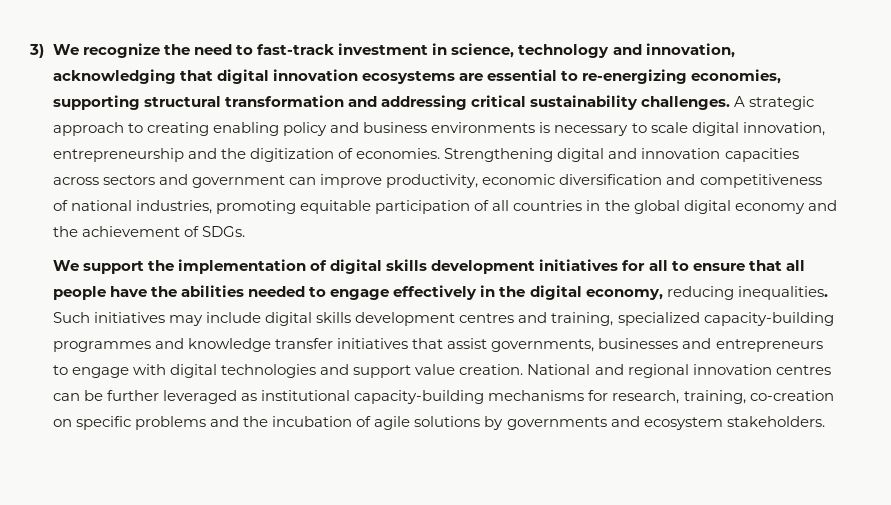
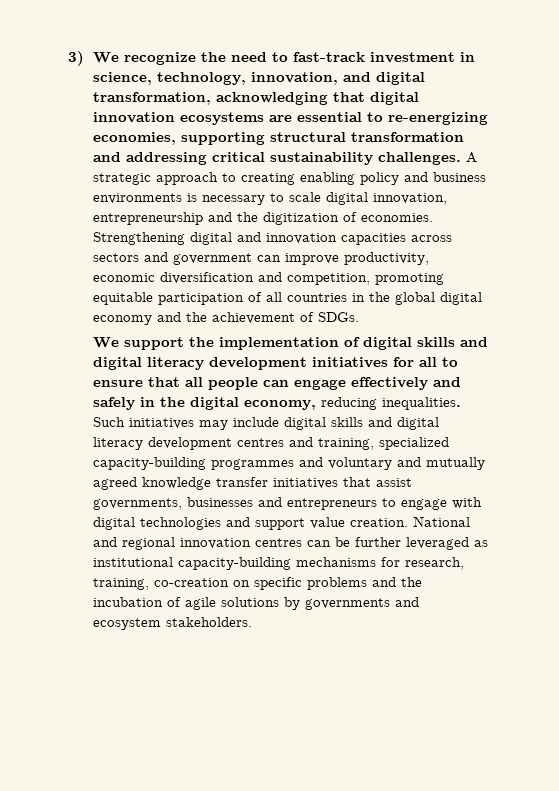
[518,43,735,58] technology and innovation, -> [157,72,426,85] [93,92,212,105] technology, innovation, and digital transformation,
[699,174,822,188] [52,200,213,214] competitiveness of national industries, -> [287,273,371,285] competition,
(428, 265) none -> [460,337,489,347] [93,357,205,370] and digital literacy
[110,285,478,300] have the abilities needed to engage effectively -> [263,377,462,390] [93,397,136,410] can engage effectively and safely
(352, 317) none -> [368,417,440,430] [93,437,144,450] and digital literacy
(185, 343) none -> [328,457,486,470] [93,477,138,490] voluntary and mutually agreed

